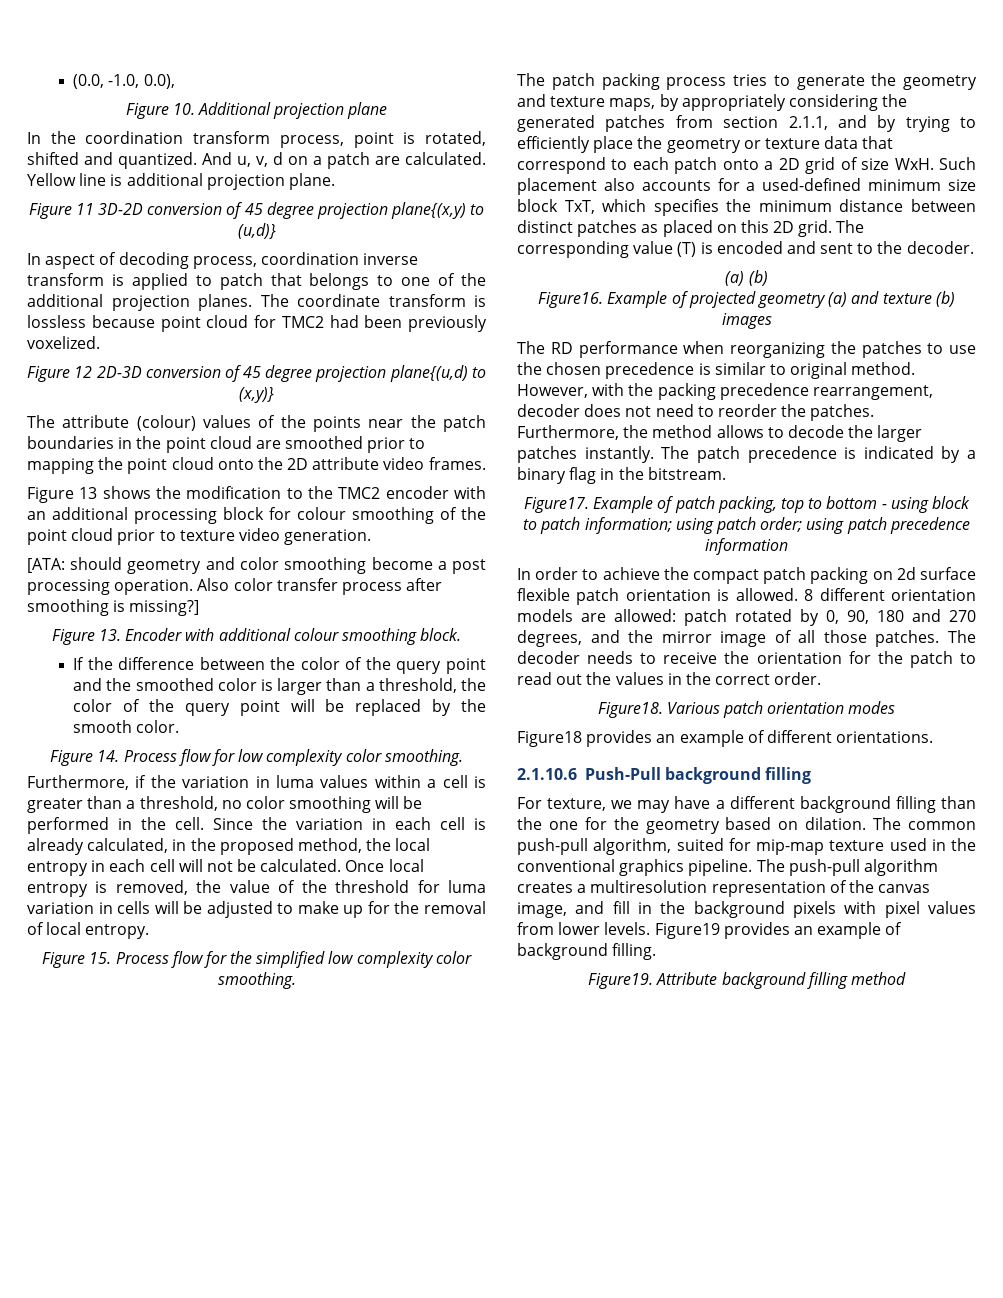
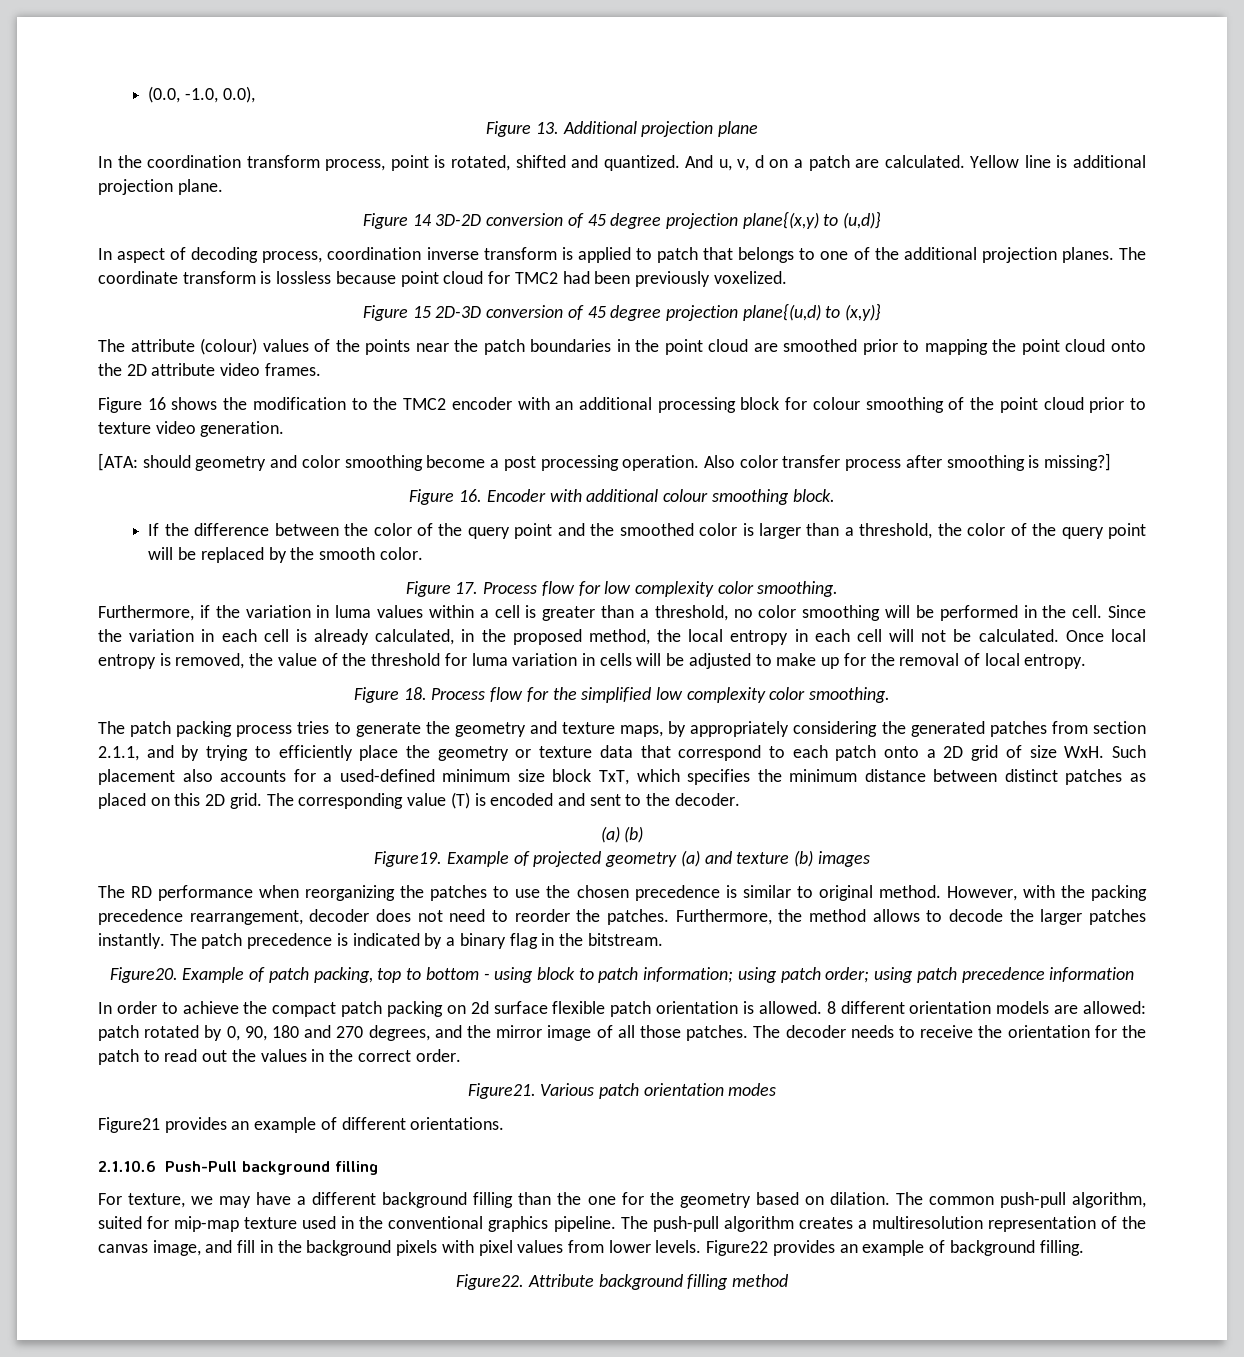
[172,103,195,115] 10. -> [535,122,559,134] 13.
[75,203,94,215] 11 -> [412,214,432,226] 14
[74,366,93,378] 12 -> [412,306,431,318] 15
[79,487,98,499] 13 -> [147,397,166,410] 16
[99,629,122,641] 13. -> [459,489,483,502] 16.
[97,750,120,762] 14. -> [455,582,479,594] 17.
[89,952,112,964] 15. -> [403,687,427,700] 18.
[538,292,604,308] Figure16. -> [374,851,443,867] Figure19.
[524,497,590,513] Figure17. -> [109,967,178,983] Figure20.
[597,702,663,718] Figure18. -> [467,1083,536,1099] Figure21.
[517,731,582,747] Figure18 -> [98,1117,160,1133] Figure21
[654,923,720,939] Figure19 -> [706,1240,769,1256] Figure22
[588,973,654,989] Figure19. -> [456,1274,525,1290] Figure22.

